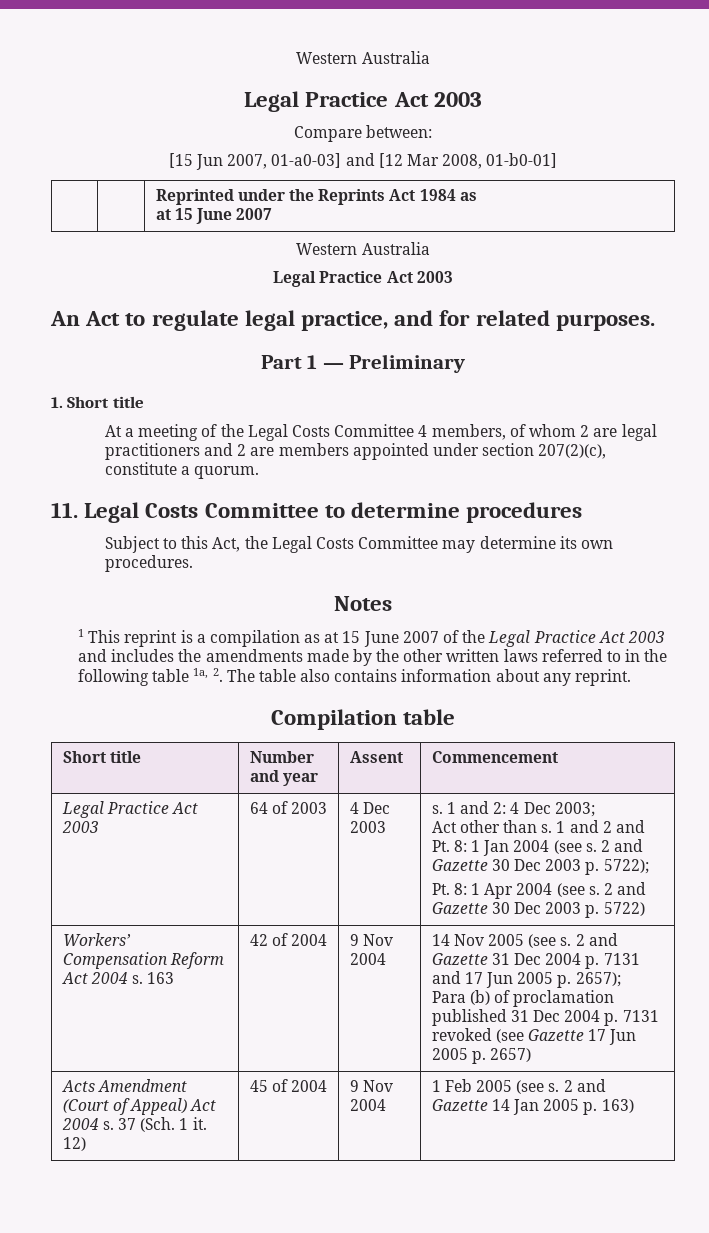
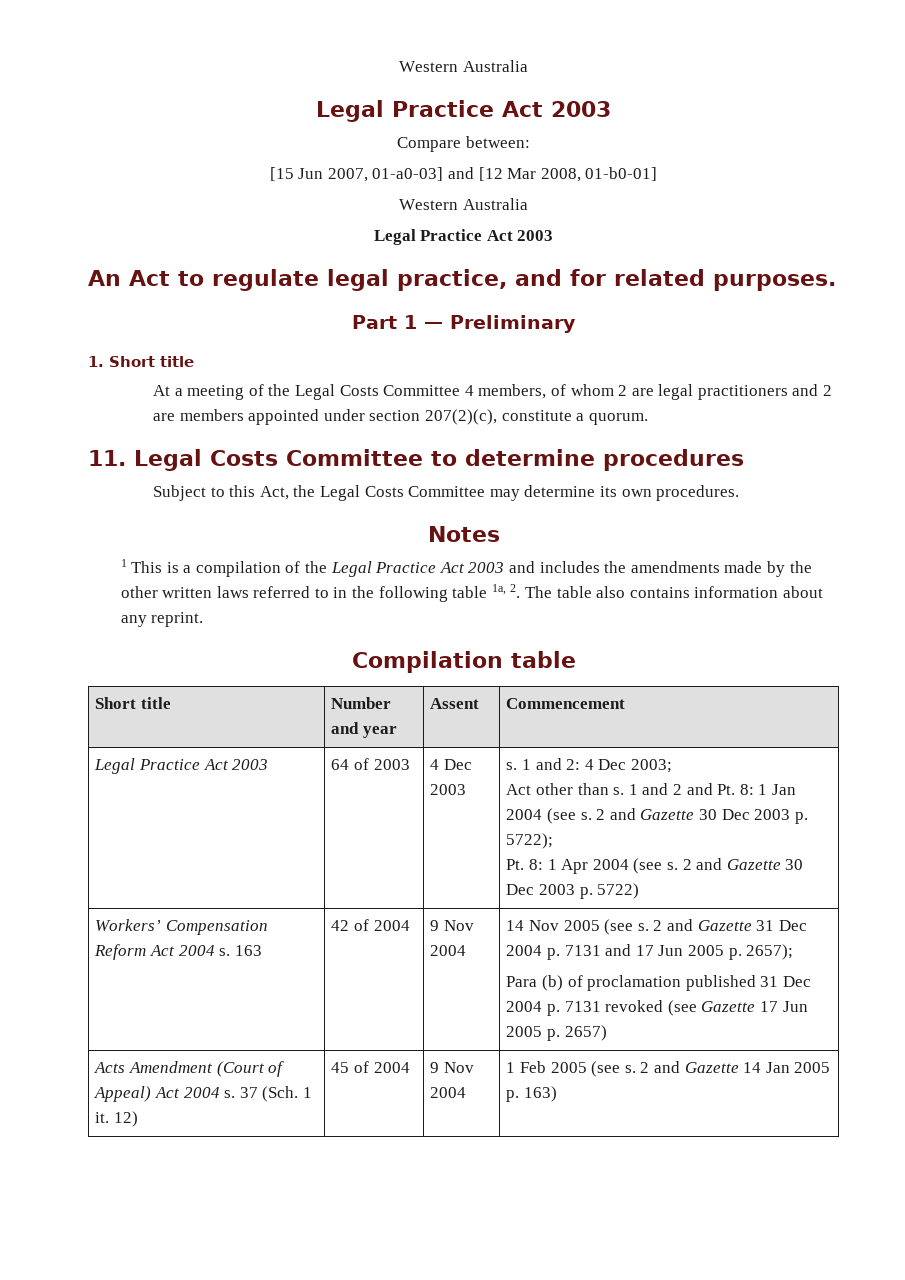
[155,189,477,205] [155,208,273,224] // | | Reprinted under the Reprints Act 1984 as // at 15 June 2007 -> (658, 174) none
[124,630,178,647] reprint -> (163, 567) none
[304,631,439,647] as at 15 June 2007 -> (281, 569) none

